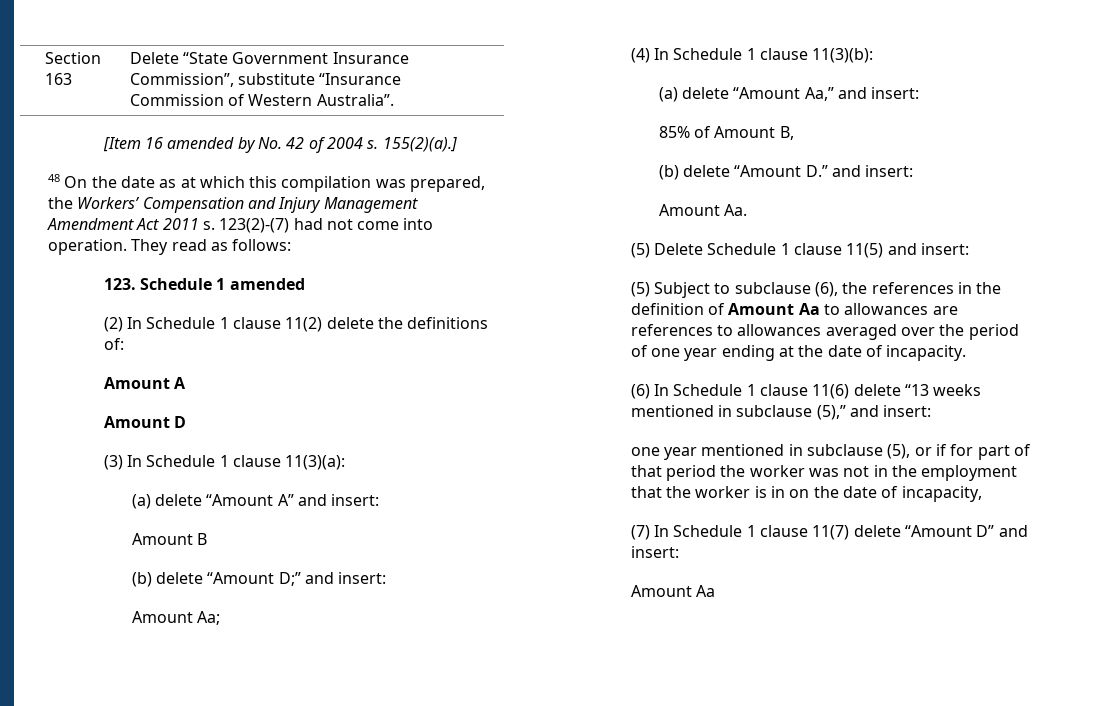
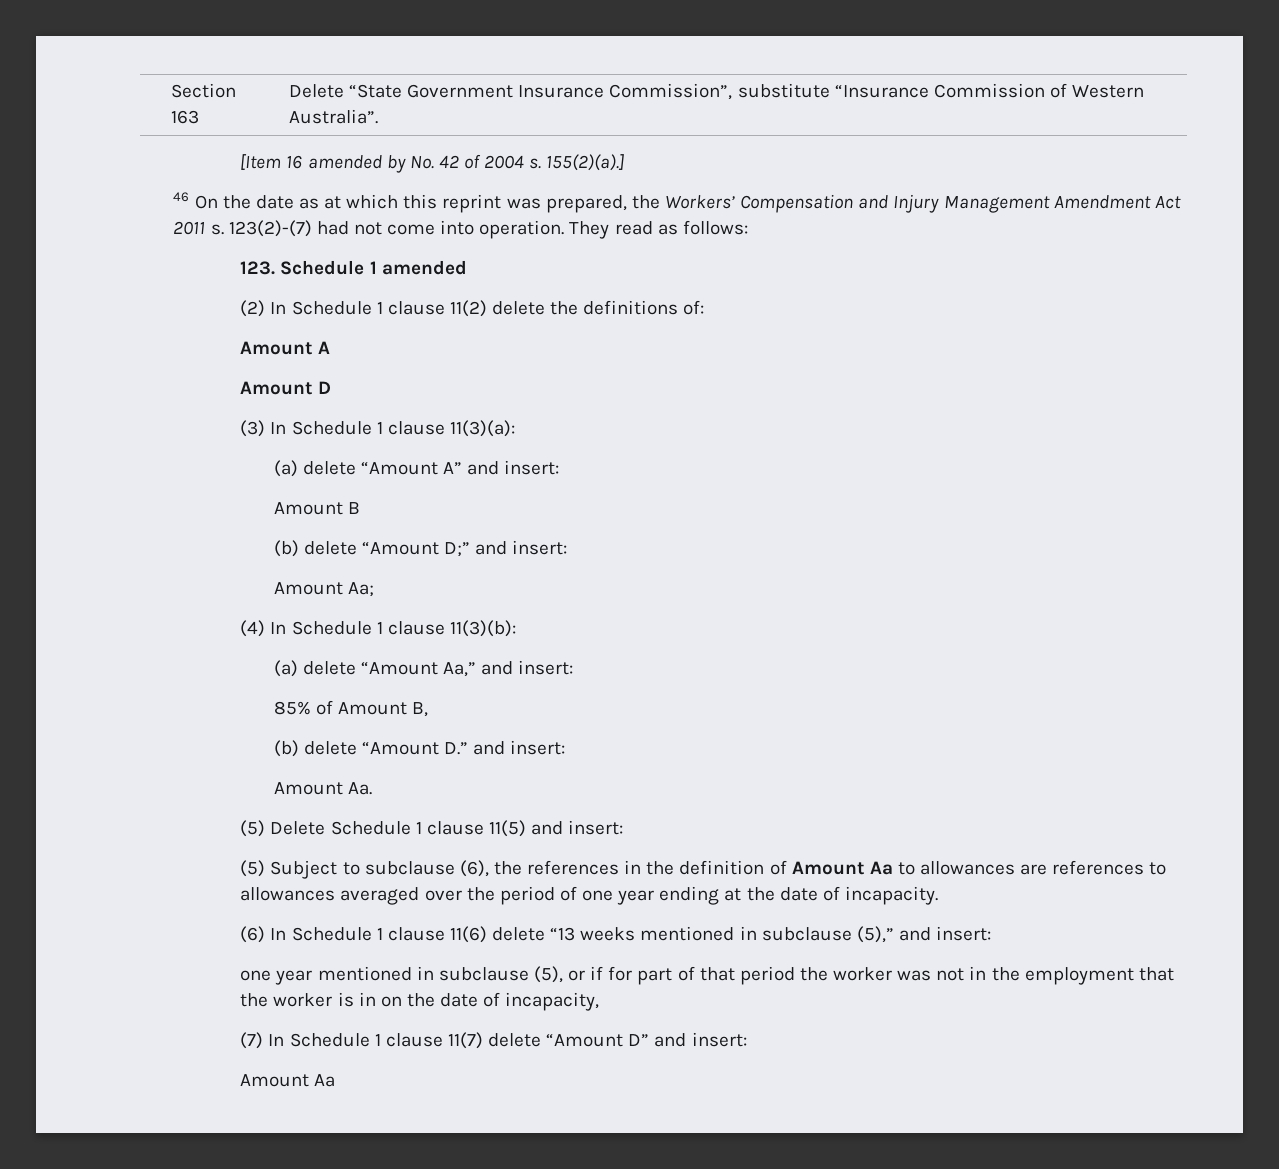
[47,174,60,182] 48 -> [173,192,190,202] 46
[281,176,372,192] compilation -> [442,194,502,213] reprint

